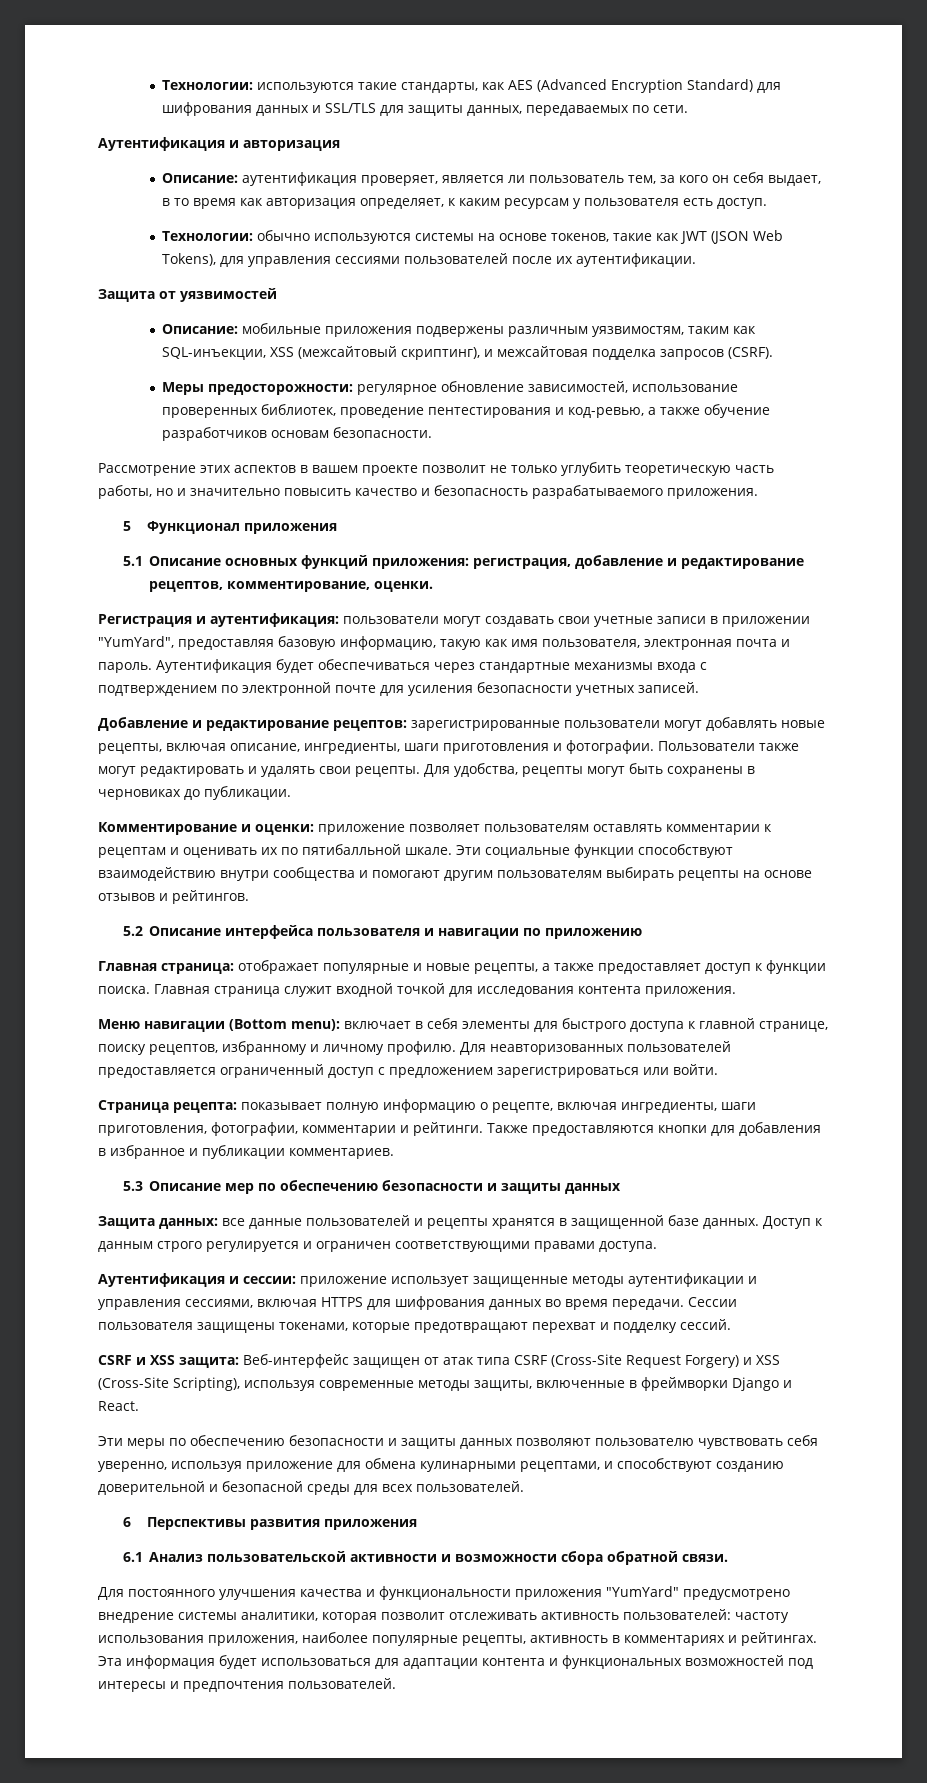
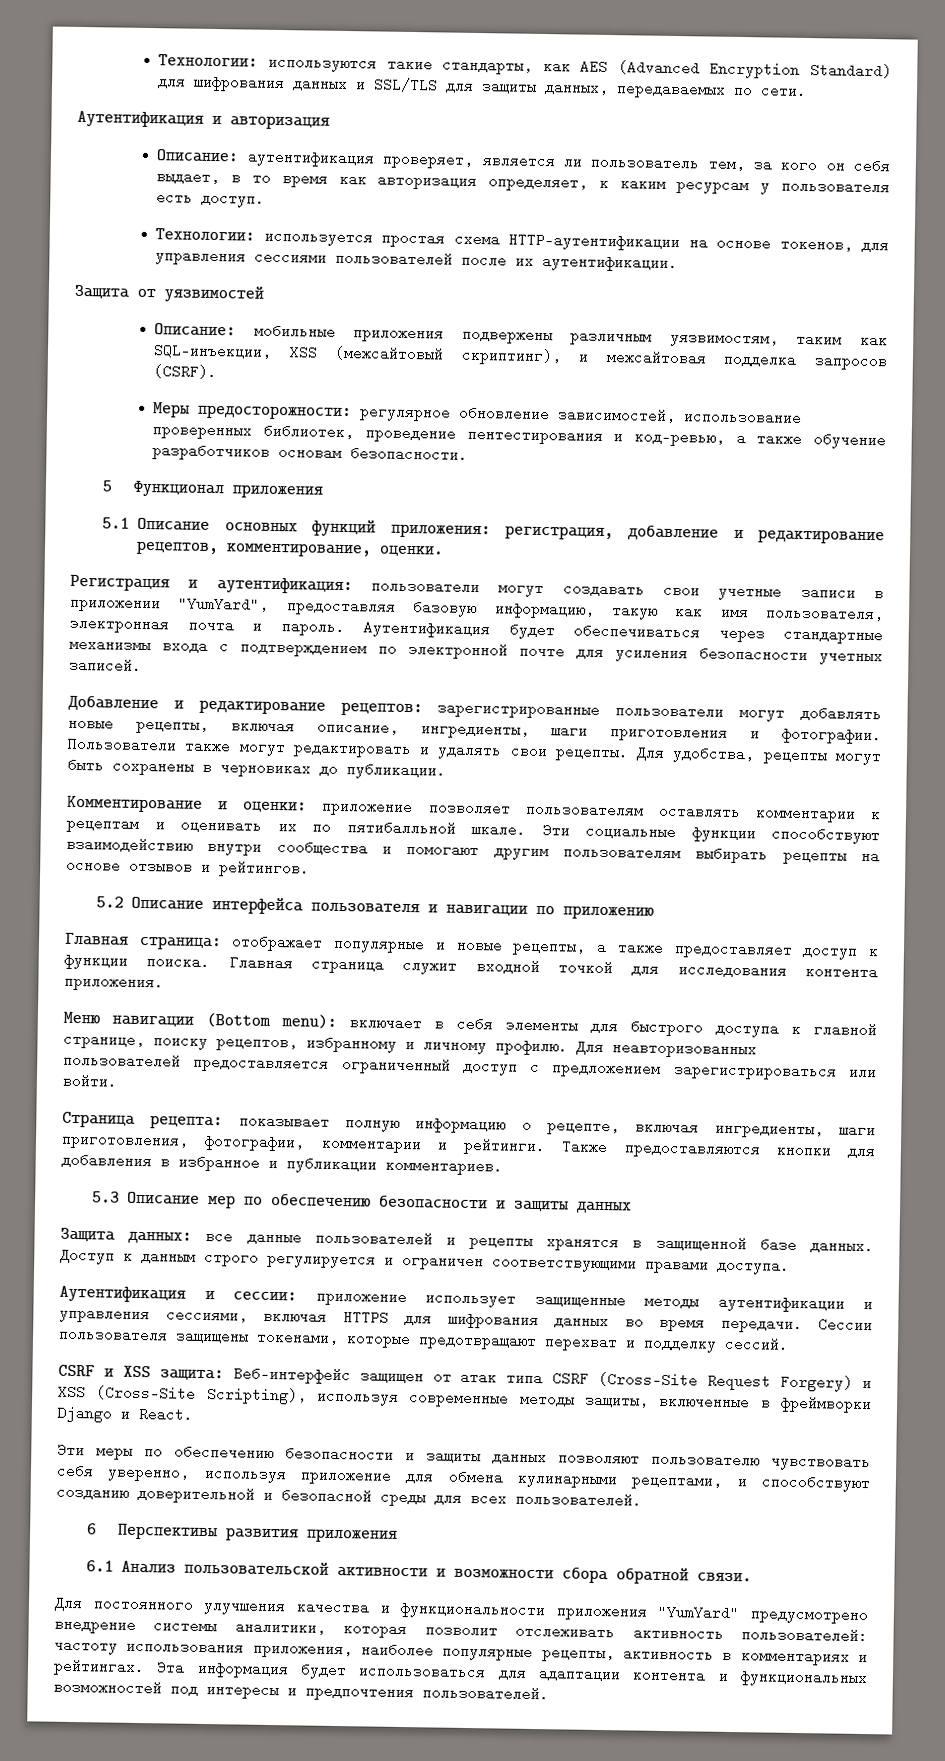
[257,230,784,244] [162,253,217,266] обычно используются системы на основе токенов, такие как JWT (JSON Web Tokens), -> [263,226,853,253] используется простая схема HTTP-аутентификации на основе токенов,
[98,462,774,476] [98,485,758,499] // Рассмотрение этих аспектов в вашем проекте позволит не только углубить теоретическую часть работы, но и значительно повысить качество и безопасность разрабатываемого приложения. -> (469, 453) none

